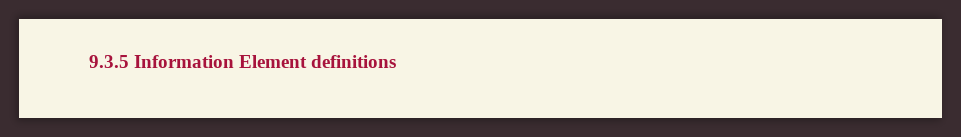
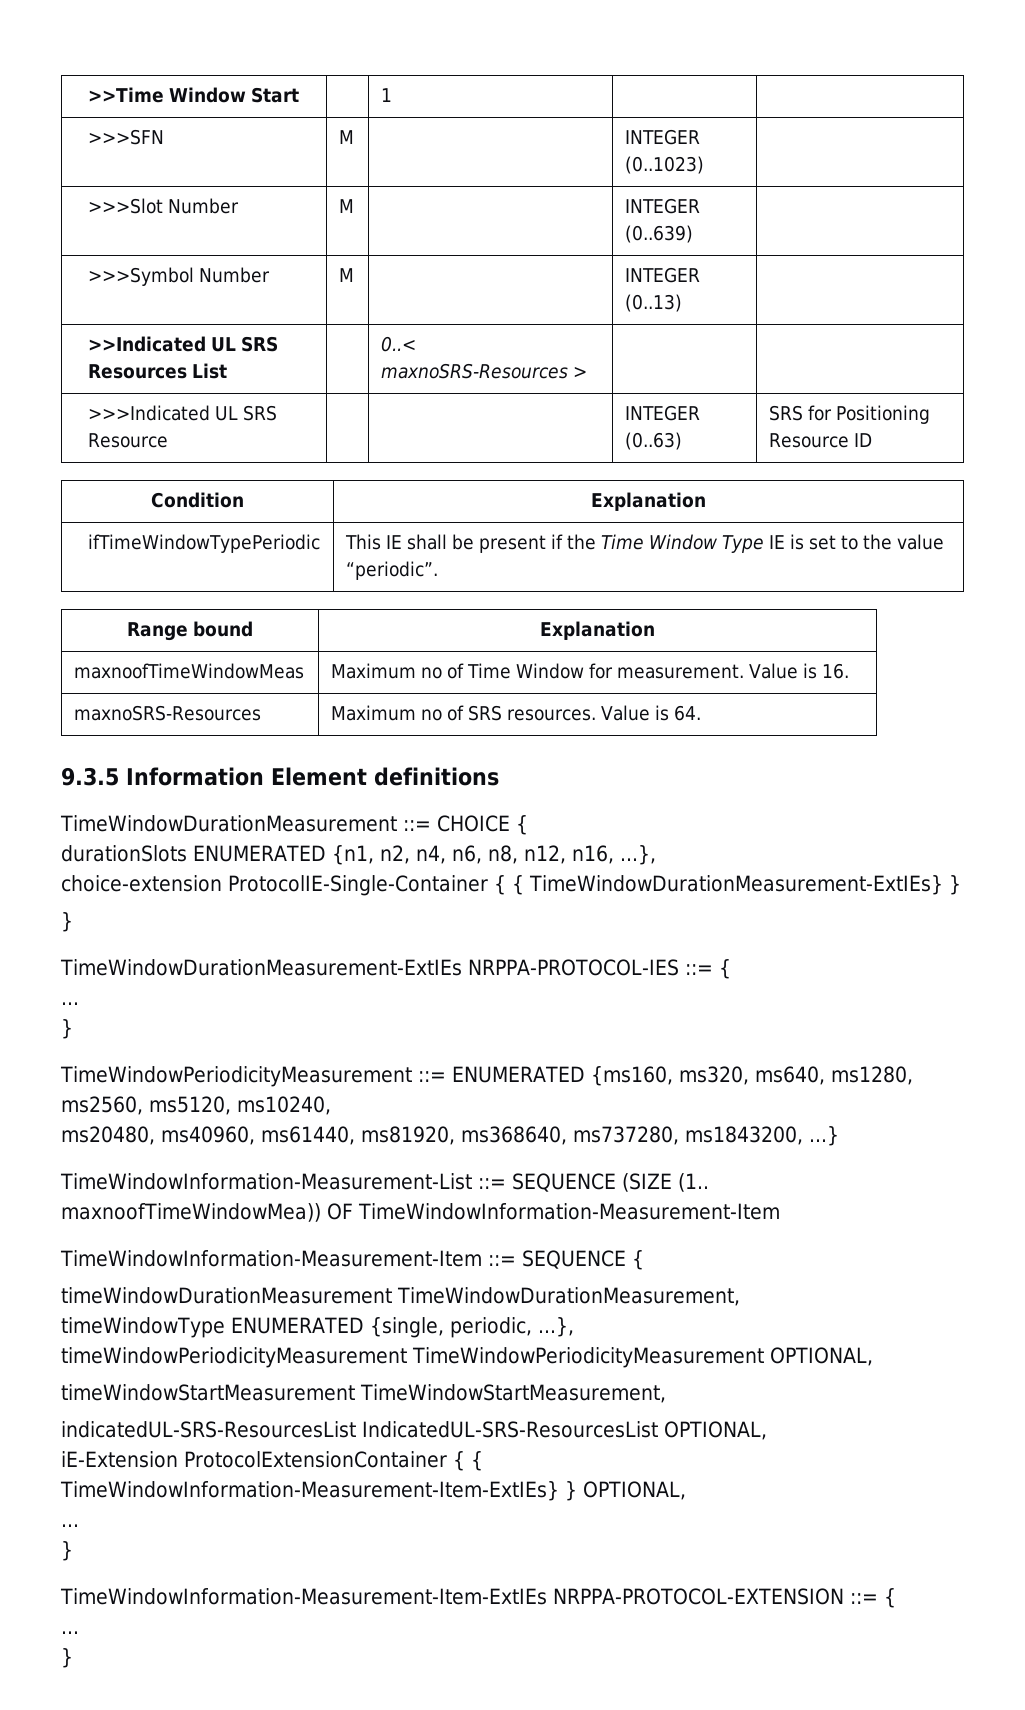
[89,55,397,68] 9.3.5 Information Element definitions -> [87,87,299,103] [381,88,393,102] [87,129,164,145] [339,130,355,144] [625,129,701,145] [625,156,705,174] [87,198,239,214] [339,199,355,213] [625,198,701,214] [625,225,694,243] [87,267,270,286] [339,268,355,282] [625,267,701,283] [625,294,683,312] [87,336,278,352] [87,363,227,379] [381,336,417,352] [381,363,588,379] [87,405,277,421] [87,433,168,448] [625,405,701,421] [625,432,683,450] [769,405,931,424] [769,433,873,448] [151,492,244,508] [591,492,706,511] [87,534,320,553] [345,534,945,553] [346,561,439,580] [127,621,253,641] [540,621,655,640] [74,663,305,679] [331,663,850,679] [74,705,262,721] [331,705,702,721] [61,767,499,786] [60,815,528,835] [61,845,656,865] [61,875,961,896] [61,912,73,932] [60,959,731,979] [61,1002,79,1005] [61,1019,73,1039] [60,1066,913,1087] [61,1096,331,1115] [61,1126,839,1146] [60,1173,709,1192] [61,1203,780,1222] [60,1250,644,1270] [61,1287,740,1306] [61,1317,574,1338] [61,1347,873,1368] [61,1384,666,1403] [61,1421,767,1440] [61,1451,483,1471] [60,1481,686,1501] [61,1524,79,1527] [61,1541,73,1561] [60,1588,896,1608] [61,1631,79,1634] [61,1648,73,1668] >>Time Window Start | | 1 | | // >>>SFN | M | | INTEGER (0..1023) | // >>>Slot Number | M | | INTEGER (0..639) | // >>>Symbol Number | M | | INTEGER (0..13) | // >>Indicated UL SRS Resources List | | 0..< maxnoSRS-Resources > | | // >>>Indicated UL SRS Resource | | | INTEGER (0..63) | SRS for Positioning Resource ID // Condition | Explanation // ifTimeWindowTypePeriodic | This IE shall be present if the Time Window Type IE is set to the value “periodic”. // Range bound | Explanation // maxnoofTimeWindowMeas | Maximum no of Time Window for measurement. Value is 16. // maxnoSRS-Resources | Maximum no of SRS resources. Value is 64. // 9.3.5 Information Element definitions // TimeWindowDurationMeasurement ::= CHOICE { // durationSlots ENUMERATED {n1, n2, n4, n6, n8, n12, n16, ...}, // choice-extension ProtocolIE-Single-Container { { TimeWindowDurationMeasurement-ExtIEs} } // } // TimeWindowDurationMeasurement-ExtIEs NRPPA-PROTOCOL-IES ::= { // ... // } // TimeWindowPeriodicityMeasurement ::= ENUMERATED {ms160, ms320, ms640, ms1280, ms2560, ms5120, ms10240, // ms20480, ms40960, ms61440, ms81920, ms368640, ms737280, ms1843200, ...} // TimeWindowInformation-Measurement-List ::= SEQUENCE (SIZE (1.. maxnoofTimeWindowMea)) OF TimeWindowInformation-Measurement-Item // TimeWindowInformation-Measurement-Item ::= SEQUENCE { // timeWindowDurationMeasurement TimeWindowDurationMeasurement, // timeWindowType ENUMERATED {single, periodic, ...}, // timeWindowPeriodicityMeasurement TimeWindowPeriodicityMeasurement OPTIONAL, // timeWindowStartMeasurement TimeWindowStartMeasurement, // indicatedUL-SRS-ResourcesList IndicatedUL-SRS-ResourcesList OPTIONAL, // iE-Extension ProtocolExtensionContainer { { TimeWindowInformation-Measurement-Item-ExtIEs} } OPTIONAL, // ... // } // TimeWindowInformation-Measurement-Item-ExtIEs NRPPA-PROTOCOL-EXTENSION ::= { // ... // }

